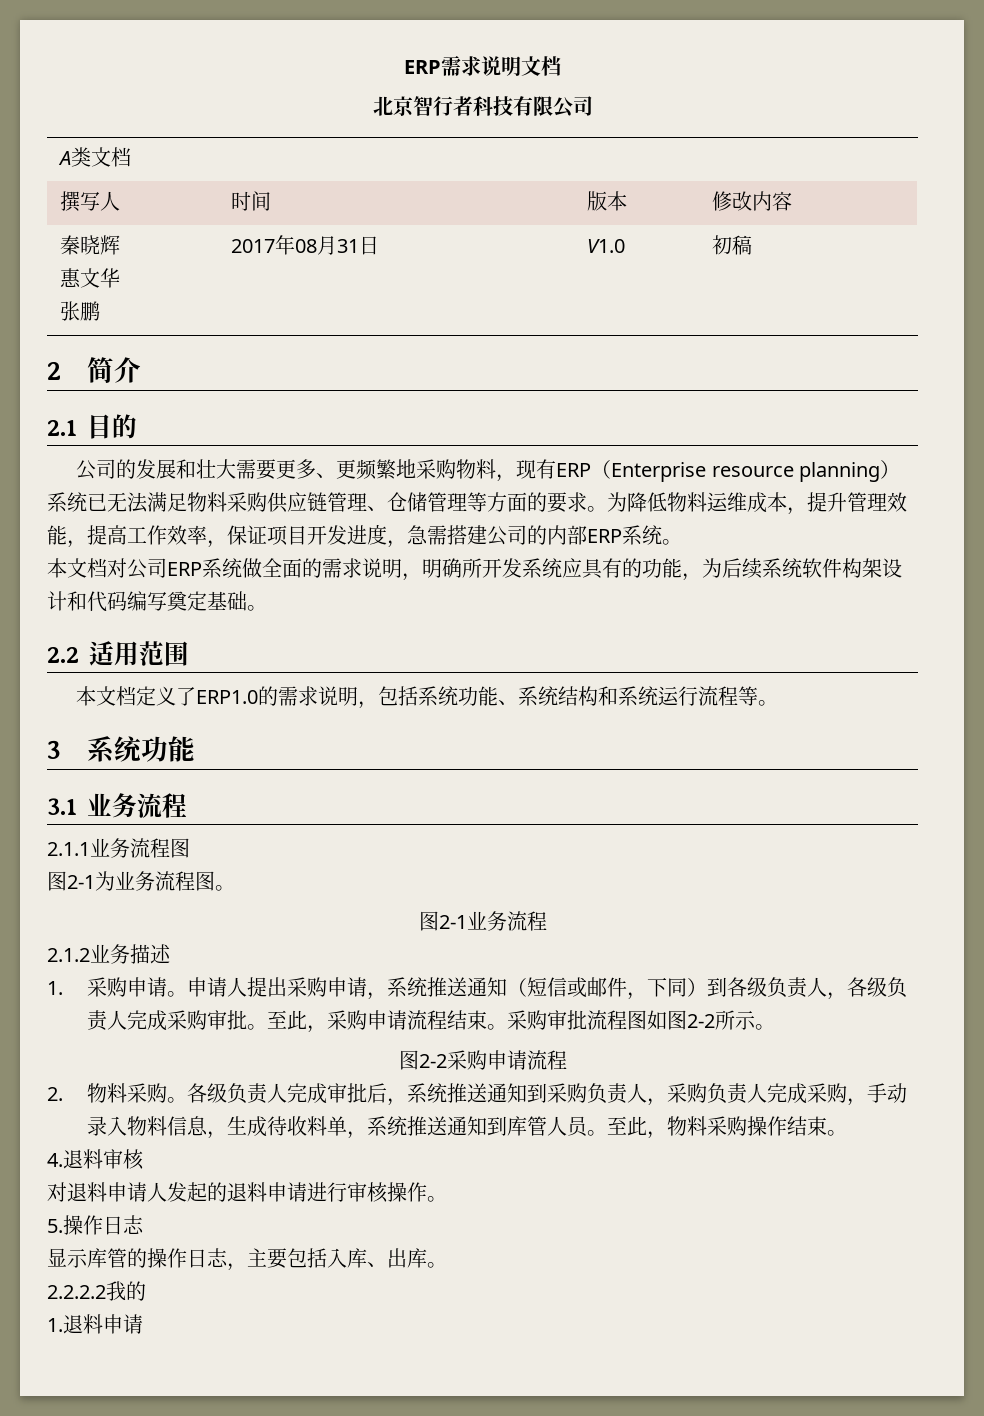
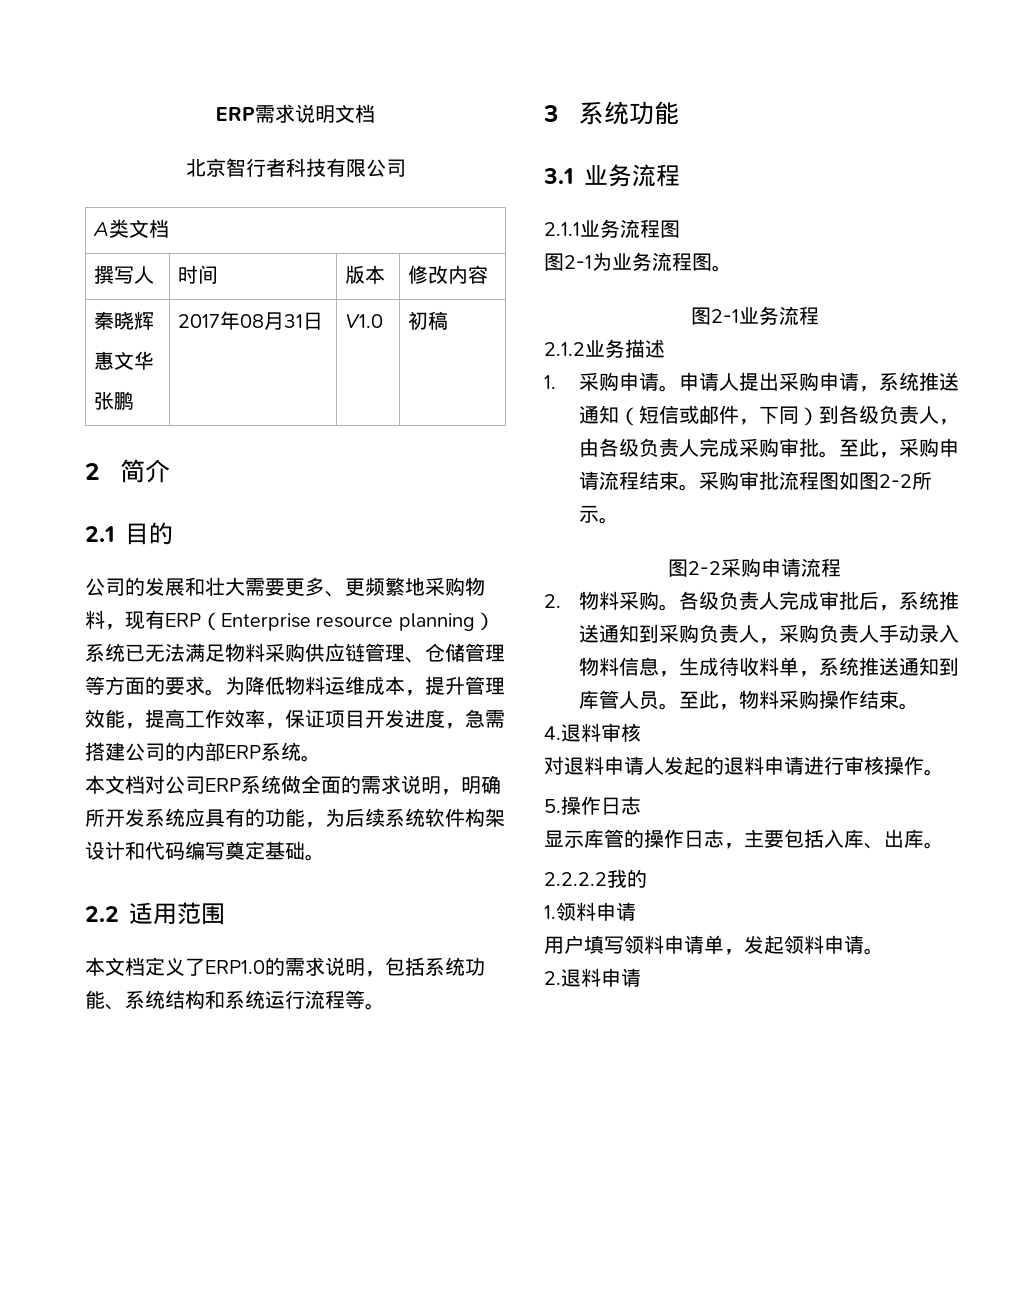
(847, 996) none -> [578,438,599,457] 由
[766,1083,867,1106] 完成采购， -> (879, 634) none
(63, 1325) none -> [556,902,636,921] [544,935,884,955] [544,971,561,985] 领料申请 // 用户填写领料申请单，发起领料申请。 // 2.

